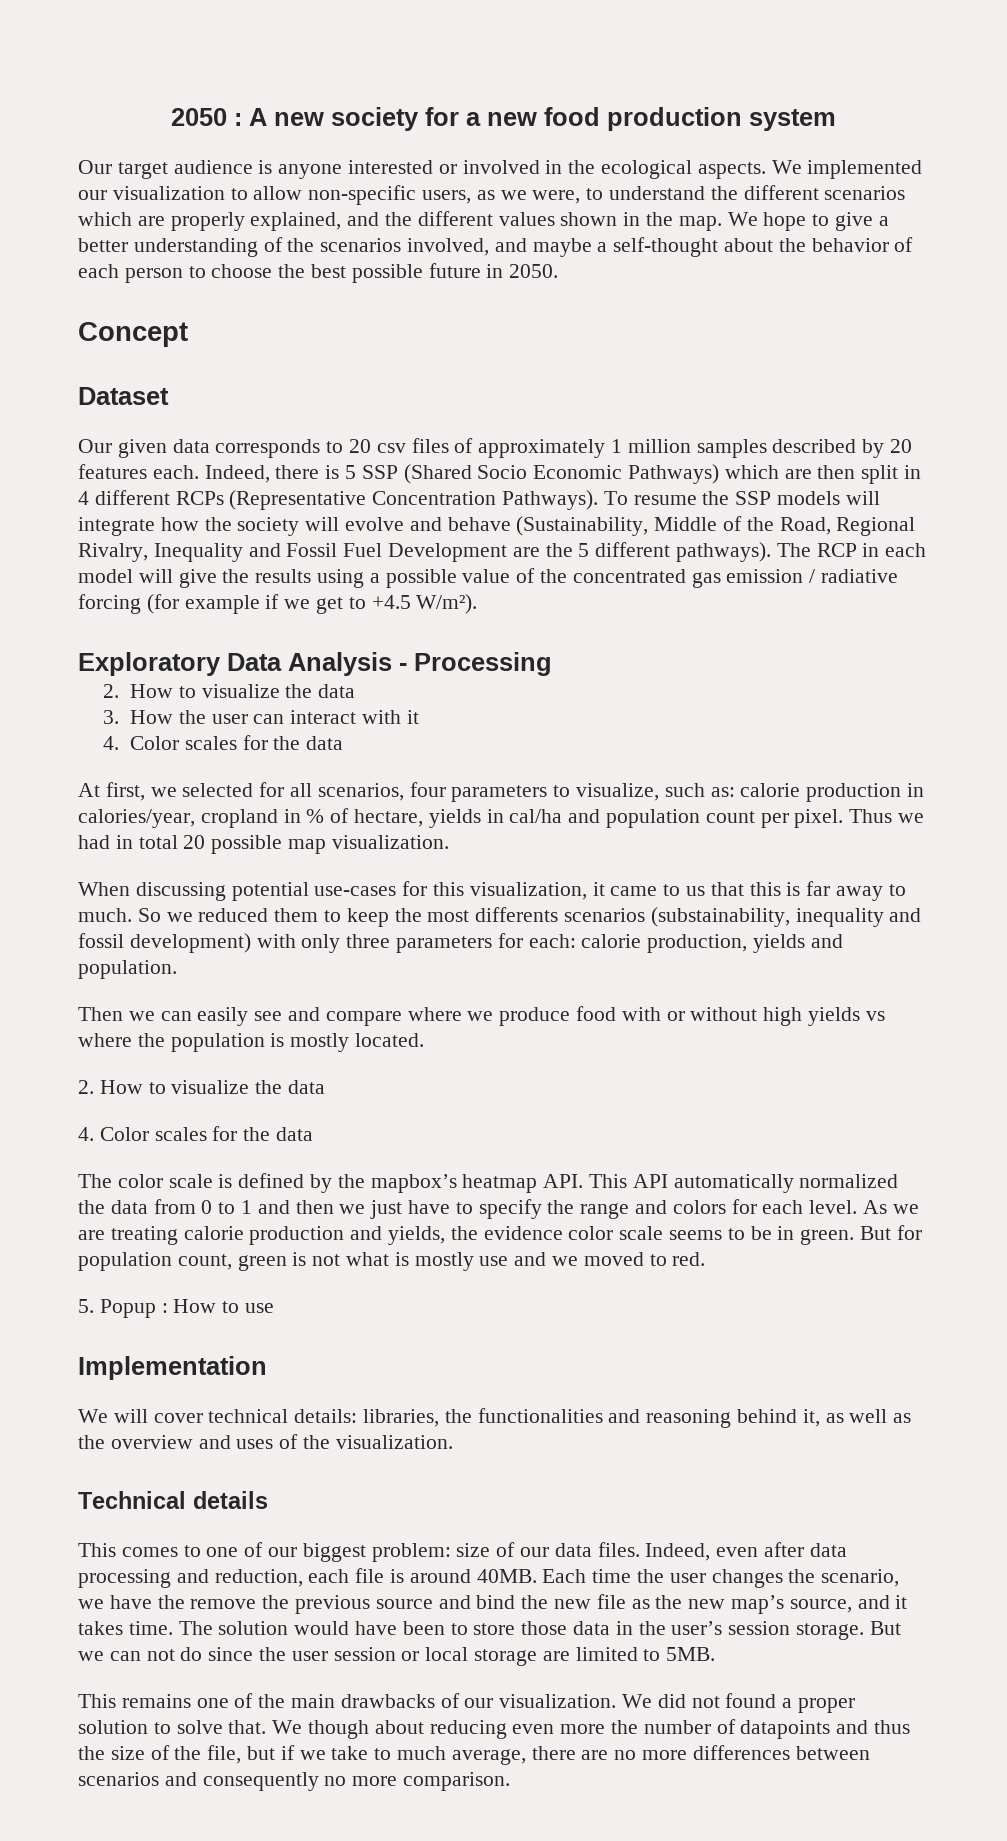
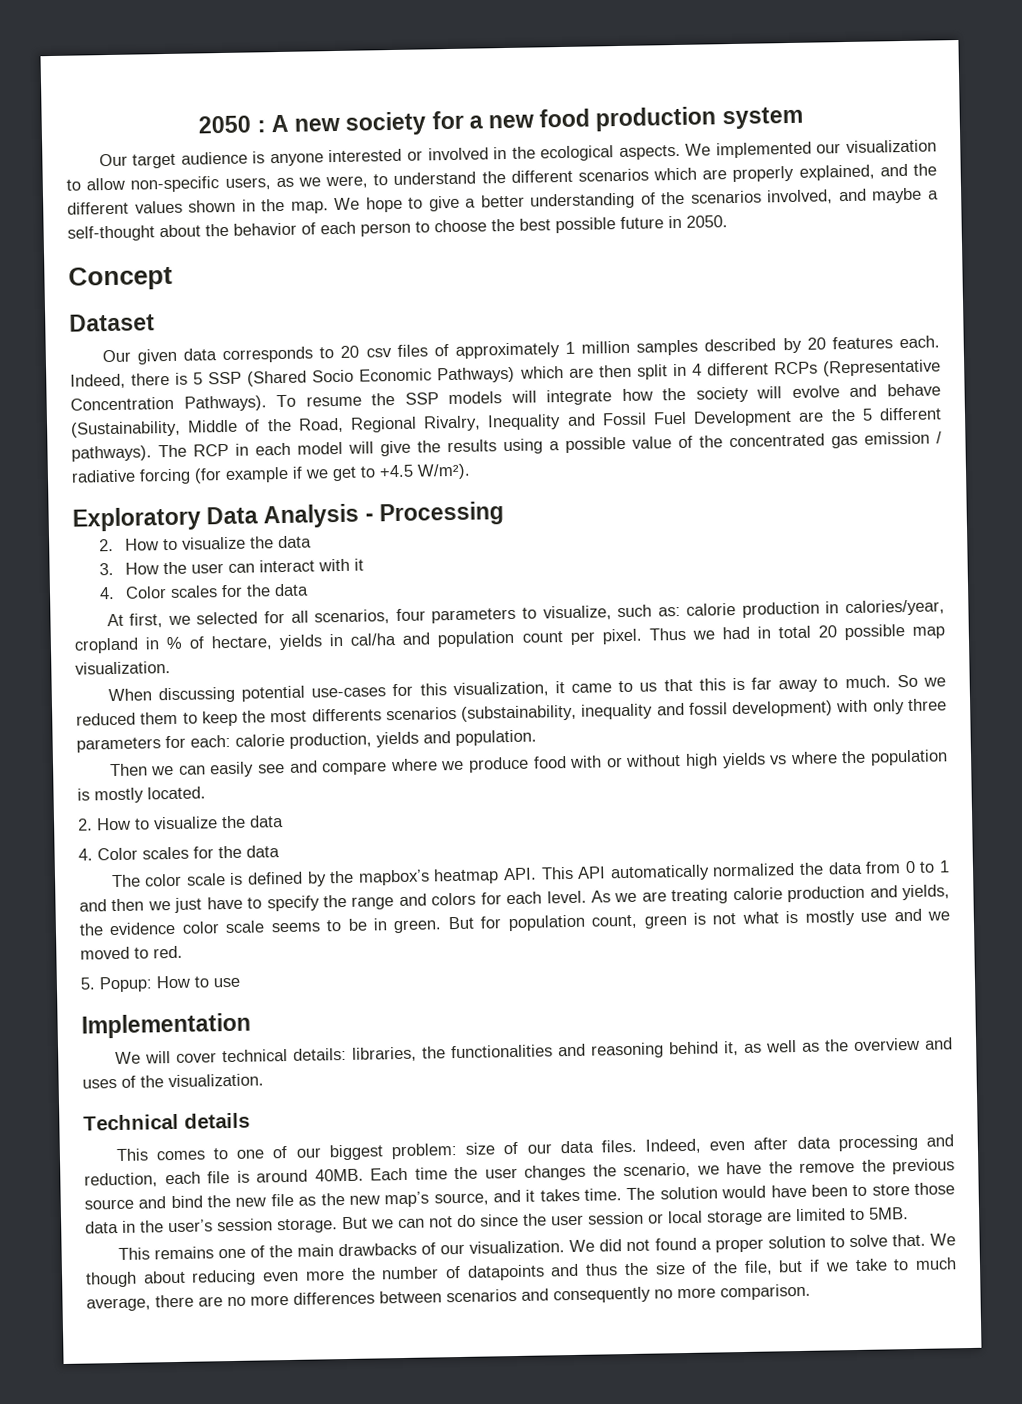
[99,1299,168,1318] Popup : -> [99,976,153,993] Popup:

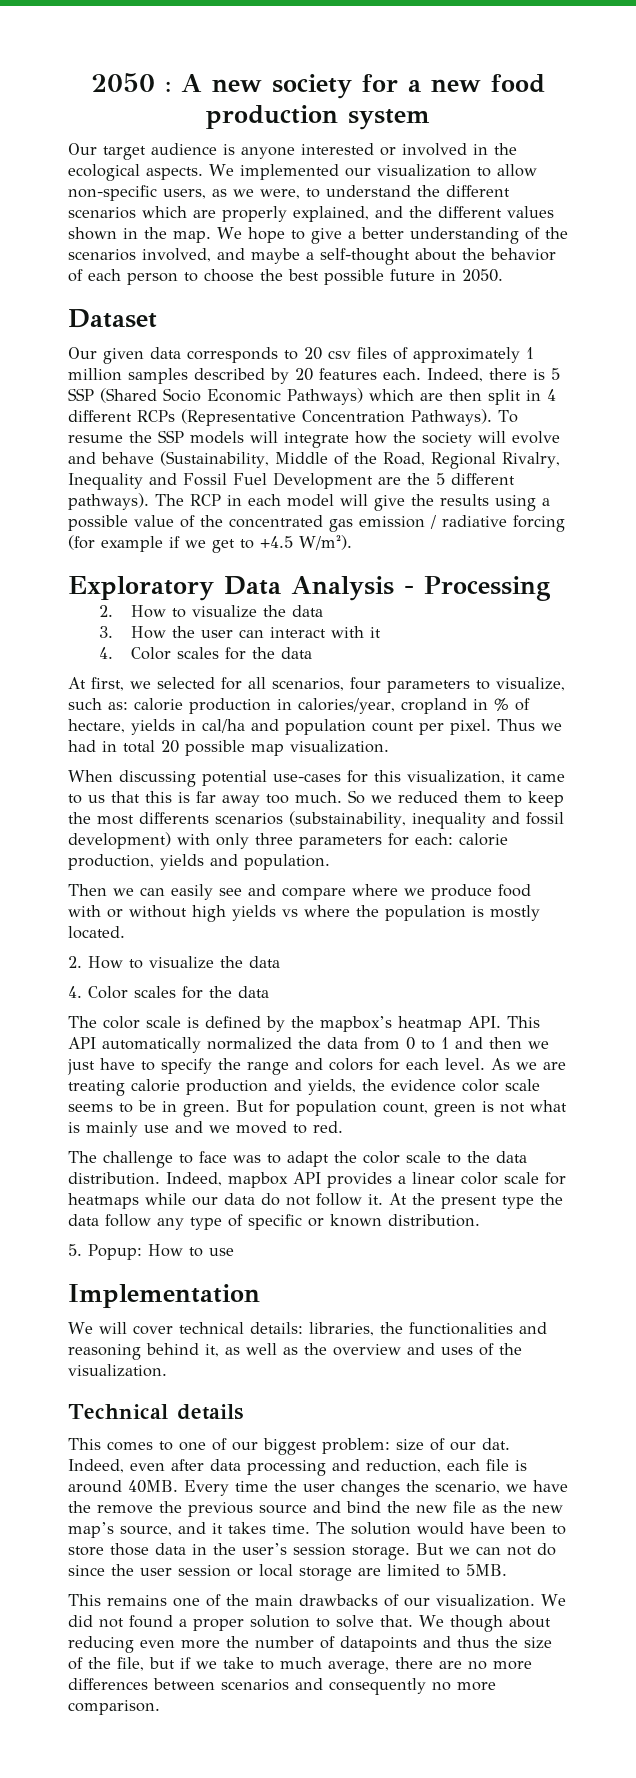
[68,265,173,291] // Concept -> (503, 275) none
[823,677,839,689] to -> [266,794,289,804] too
[804,909,855,926] mostly -> [86,1121,138,1137] mainly
(183, 952) none -> [68,1151,527,1168] [68,1172,566,1188] [68,1193,563,1209] [68,1214,480,1230] // The challenge to face was to adapt the color scale to the data distribution. Indeed, mapbox API provides a linear color scale for heatmaps while our data do not follow it. At the present type the data follow any type of specific or known distribution.
[559,1139,637,1154] data files. -> [482,1438,510,1450] dat.
[370,1167,408,1181] Each -> [184,1480,229,1496] Every

